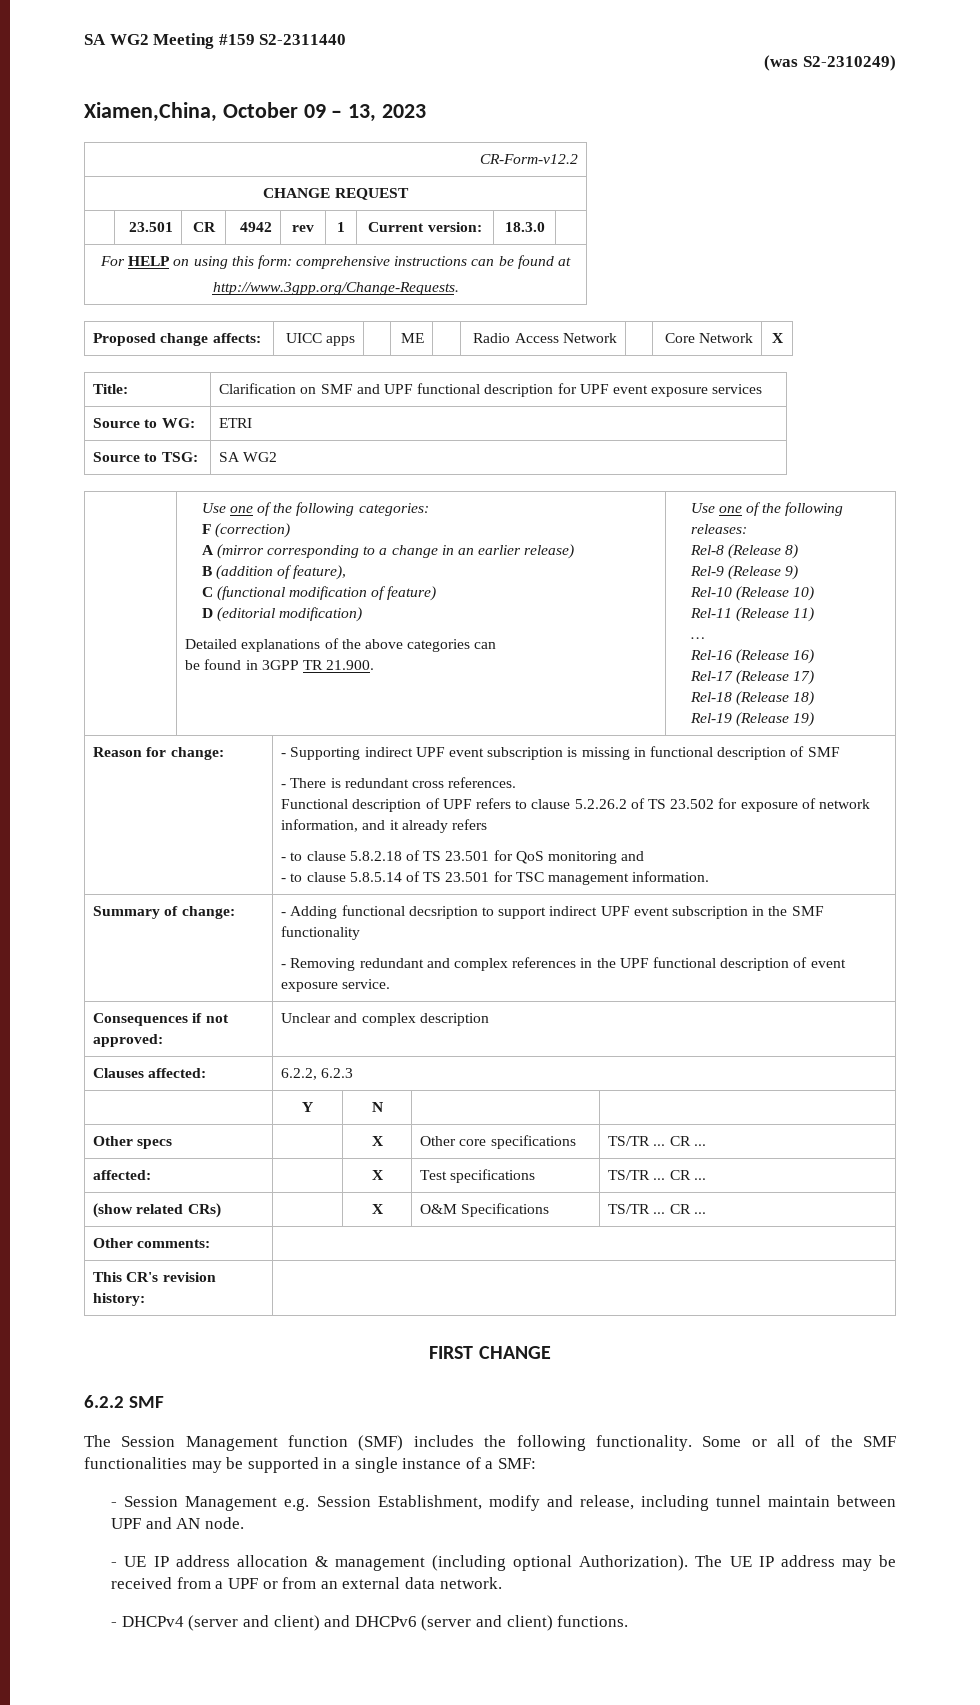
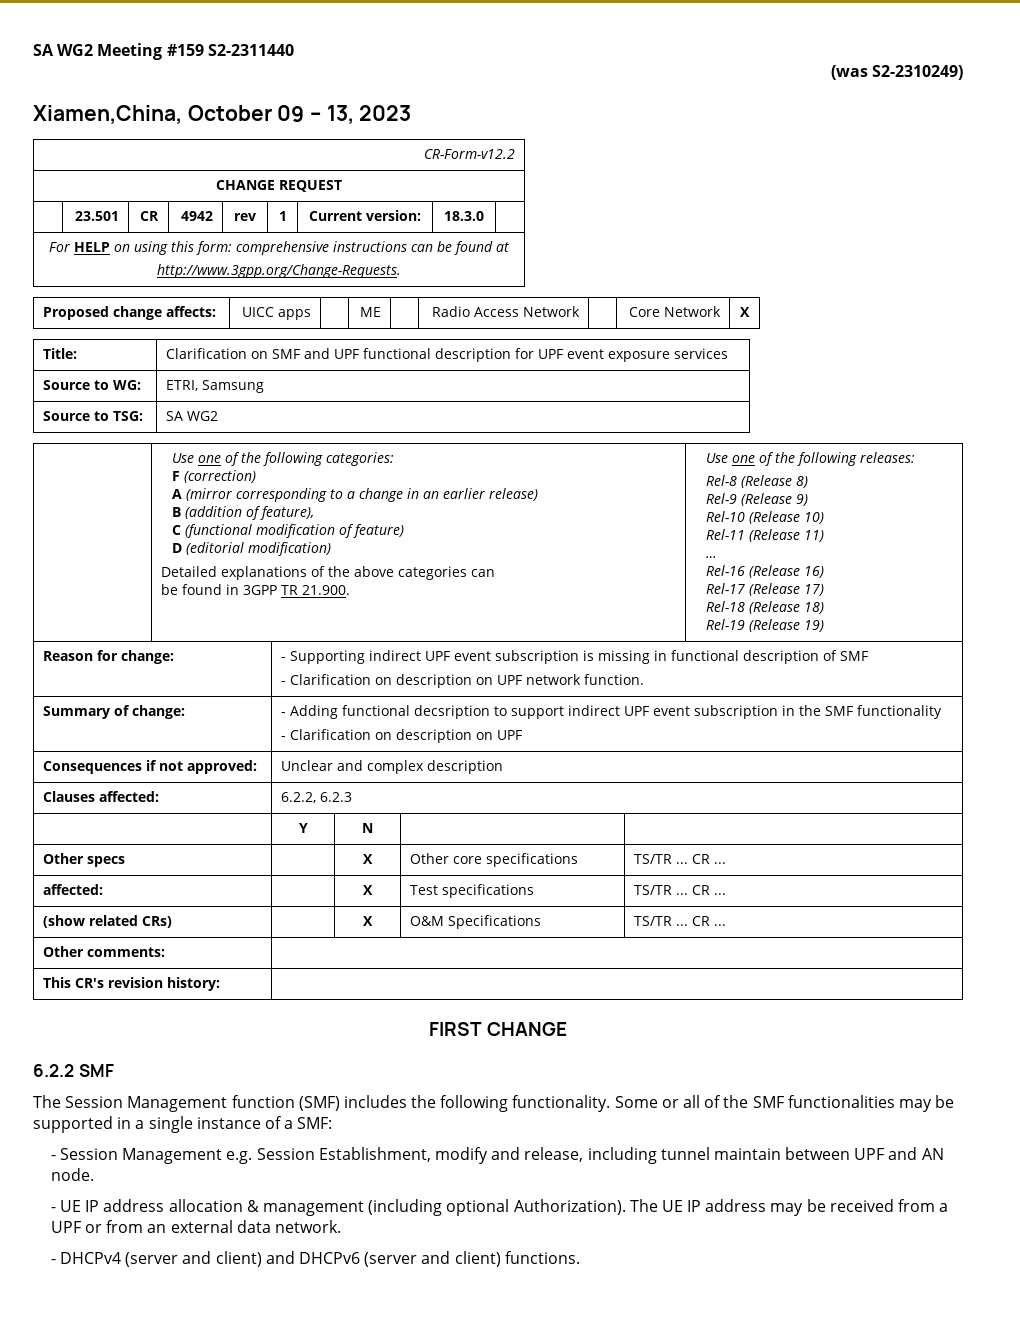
[219,418,253,428] ETRI -> [166,380,265,393] ETRI, Samsung
[290,777,517,788] [281,798,870,812] [281,819,488,833] [281,850,645,864] [281,871,710,885] There is redundant cross references. // Functional description of UPF refers to clause 5.2.26.2 of TS 23.502 for exposure of network information, and it already refers // - to clause 5.8.2.18 of TS 23.501 for QoS monitoring and // - to clause 5.8.5.14 of TS 23.501 for TSC management information. -> [290,674,645,688] Clarification on description on UPF network function.
[290,957,846,971] [281,979,391,992] Removing redundant and complex references in the UPF functional description of event exposure service. -> [290,729,523,743] Clarification on description on UPF

